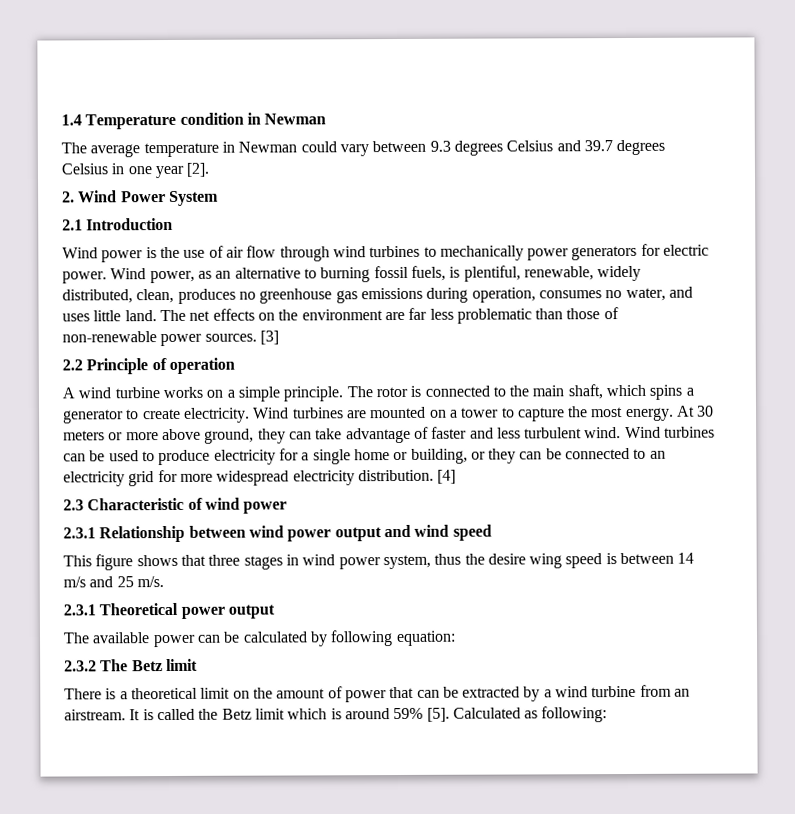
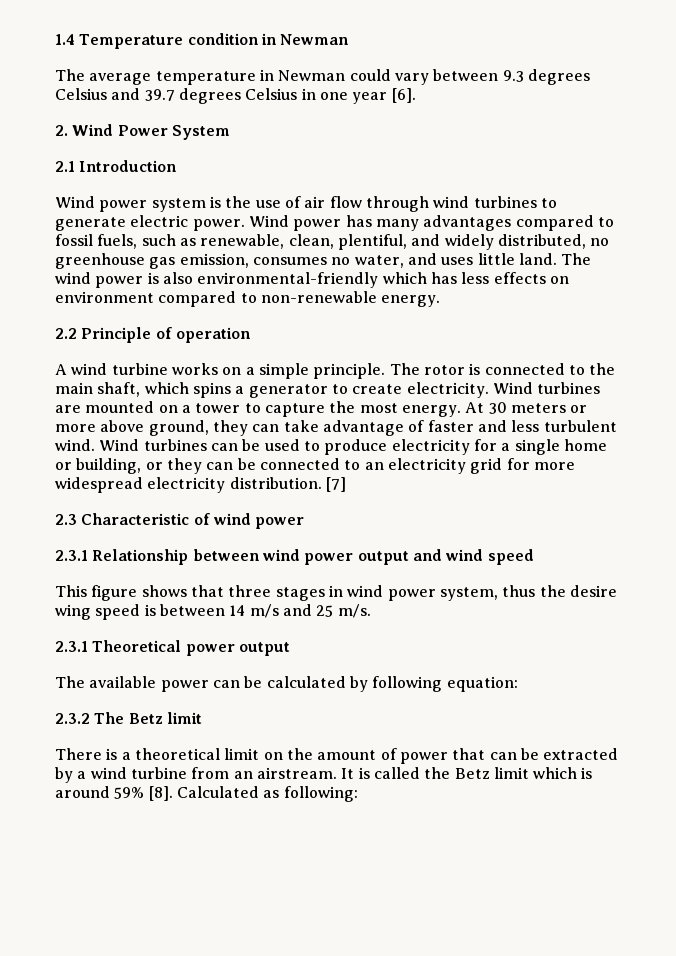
[186,162,210,177] [2]. -> [391,88,416,103] [6].
(144, 256) none -> [151,198,206,212] system
[439,243,710,261] [62,265,642,284] [62,287,536,304] mechanically power generators for electric power. Wind power, as an alternative to burning fossil fuels, is plentiful, renewable, widely distributed, clean, produces no greenhouse gas emissions during operation, -> [55,215,614,231] [55,234,610,250] [55,253,249,269] generate electric power. Wind power has many advantages compared to fossil fuels, such as renewable, clean, plentiful, and widely distributed, no greenhouse gas emission,
[189,307,619,324] [62,330,279,347] net effects on the environment are far less problematic than those of non-renewable power sources. [3] -> [55,272,569,288] [55,291,441,307] wind power is also environmental-friendly which has less effects on environment compared to non-renewable energy.
[437,469,457,484] [4] -> [325,477,346,492] [7]
[426,707,450,722] [5]. -> [148,786,173,801] [8].

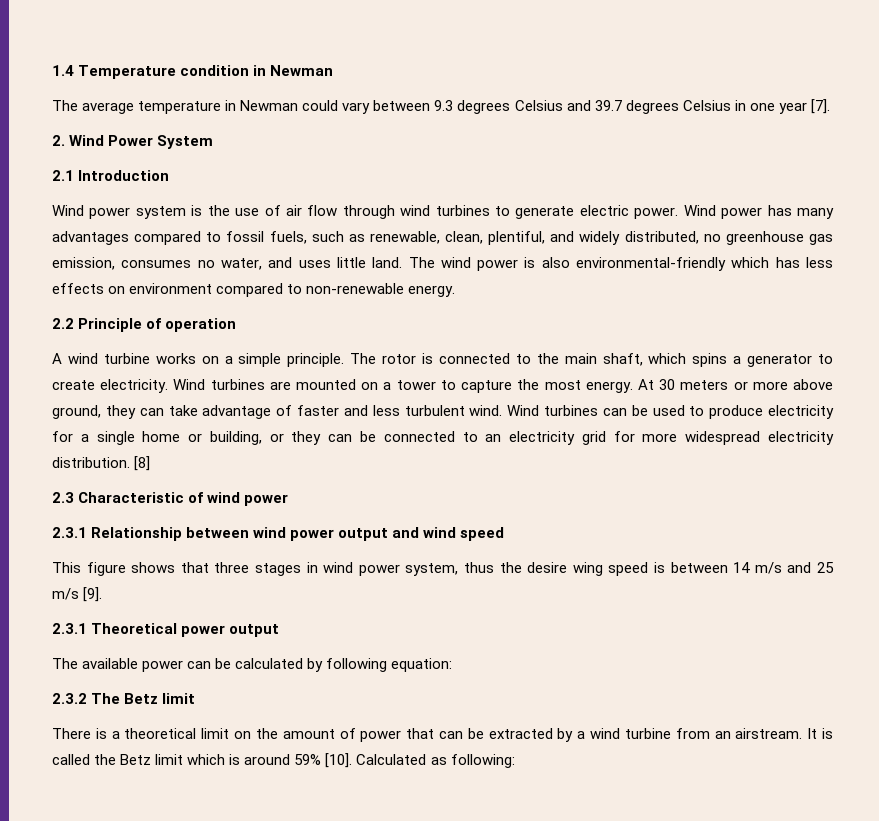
[391,88,416,103] [6]. -> [810,99,830,114] [7].
[325,477,346,492] [7] -> [134,456,151,471] [8]
[337,604,371,618] m/s. -> [52,587,103,602] m/s [9].
[148,786,173,801] [8]. -> [325,753,353,768] [10].

